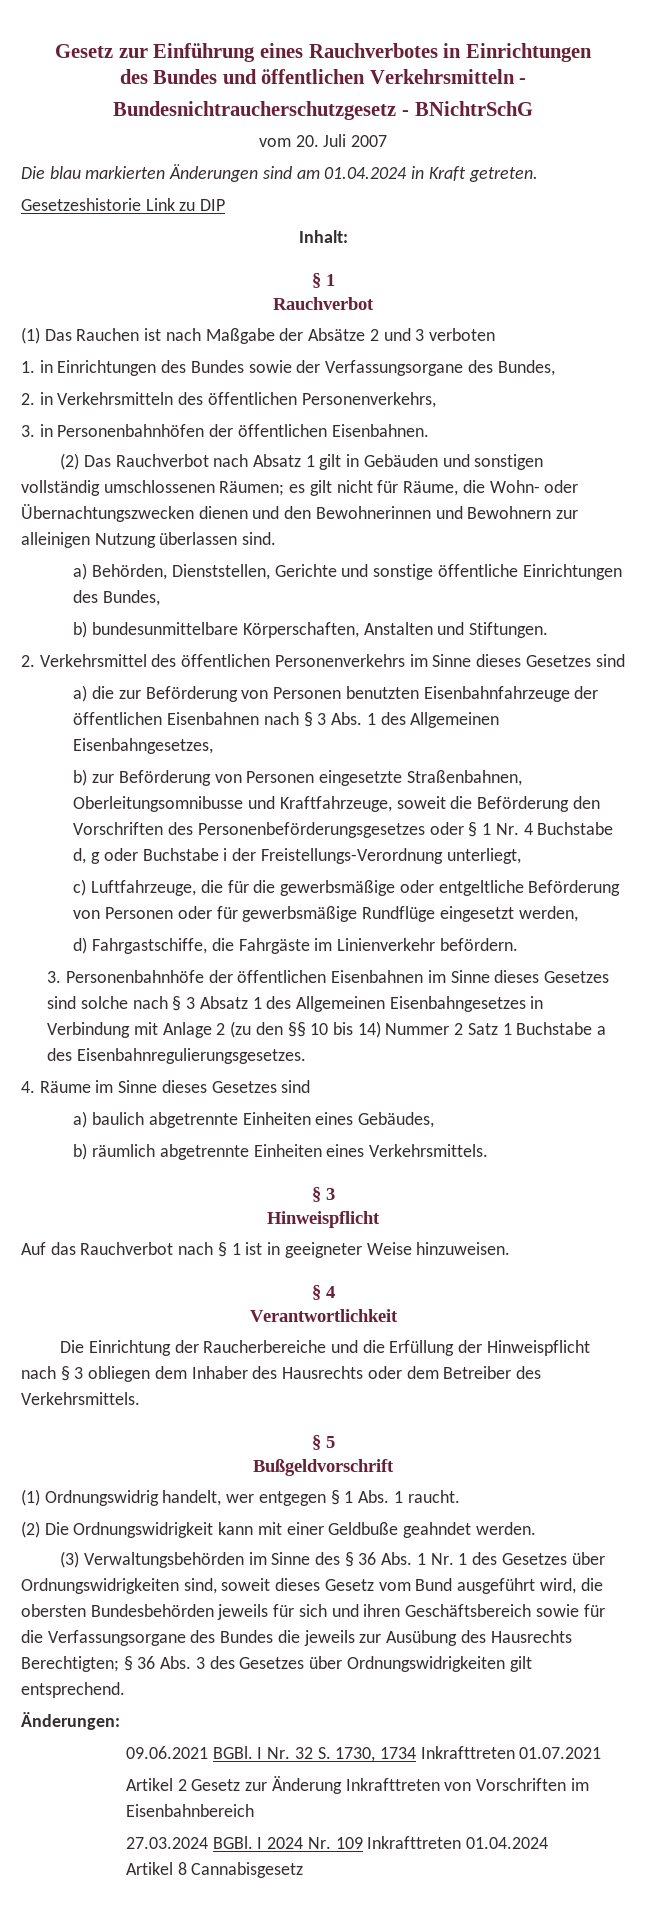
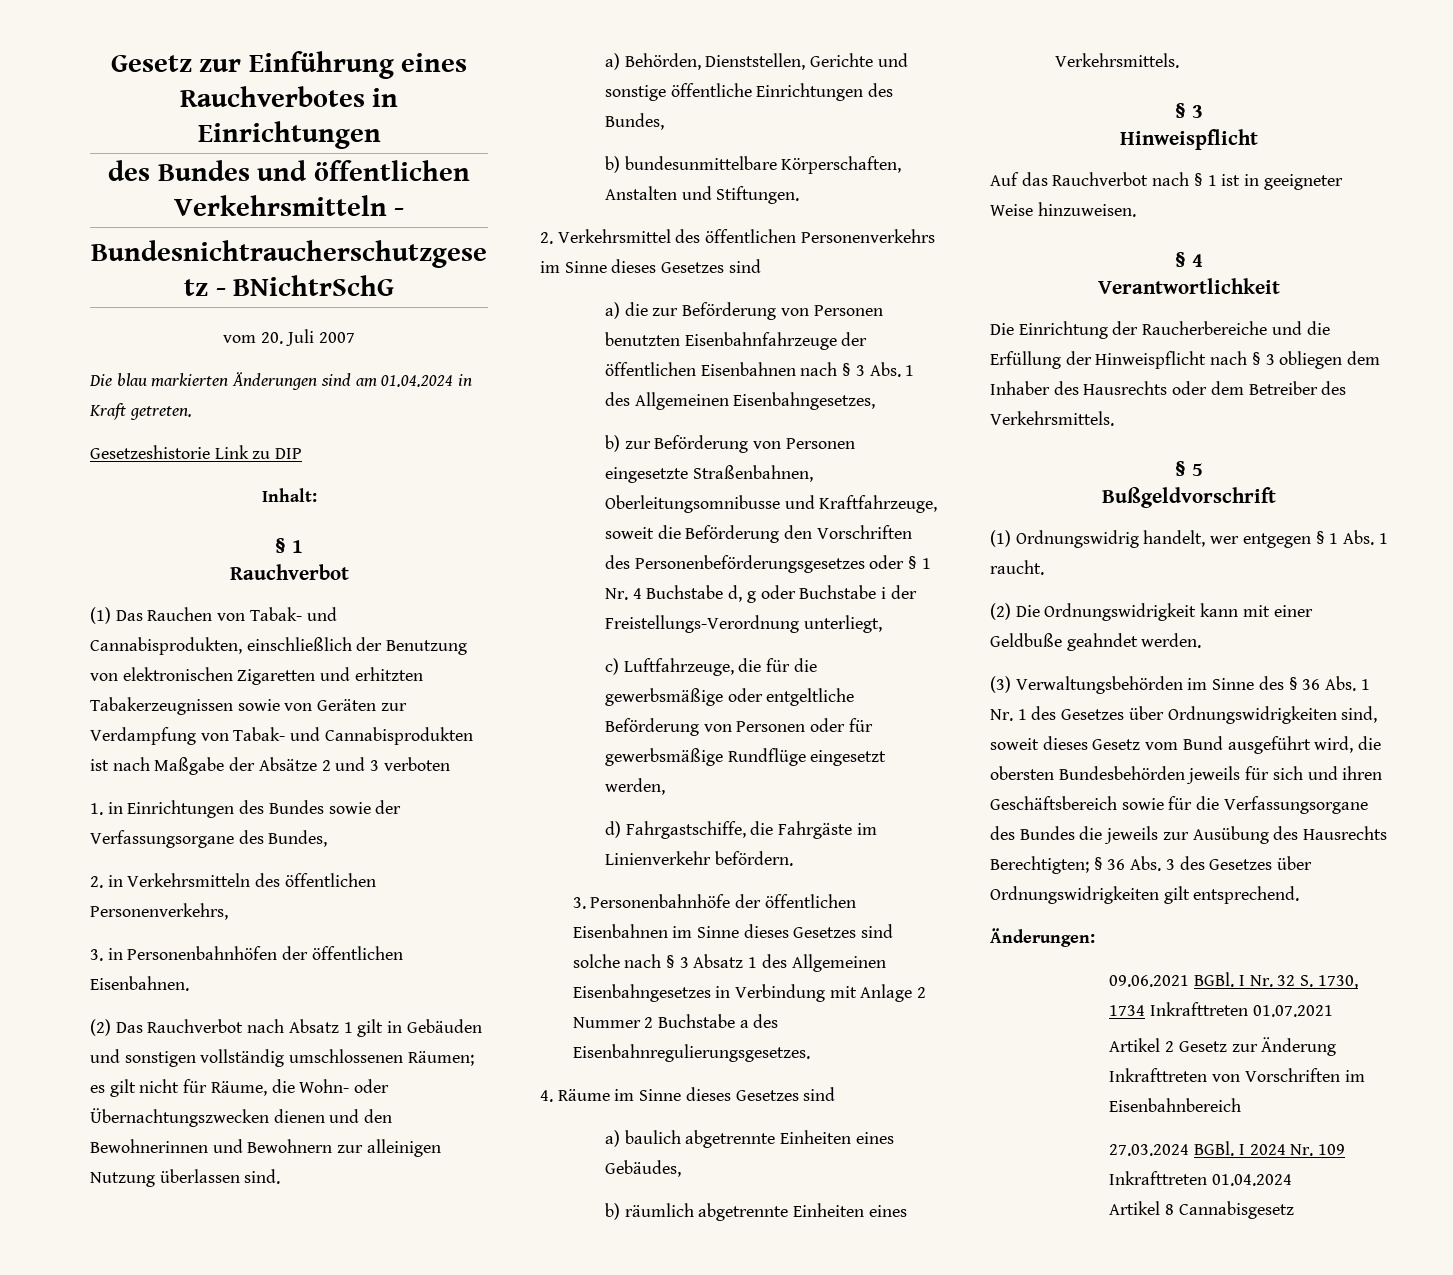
(140, 334) none -> [217,607,337,621] [90,637,468,655] [90,667,423,685] [90,697,407,715] [90,727,473,745] von Tabak- und Cannabisprodukten, einschließlich der Benutzung von elektronischen Zigaretten und erhitzten Tabakerzeugnissen sowie von Geräten zur Verdampfung von Tabak- und Cannabisprodukten
[230,1021,512,1038] (zu den §§ 10 bis 14) Nummer 2 Satz 1 -> [572,1017,654,1028] Nummer 2

